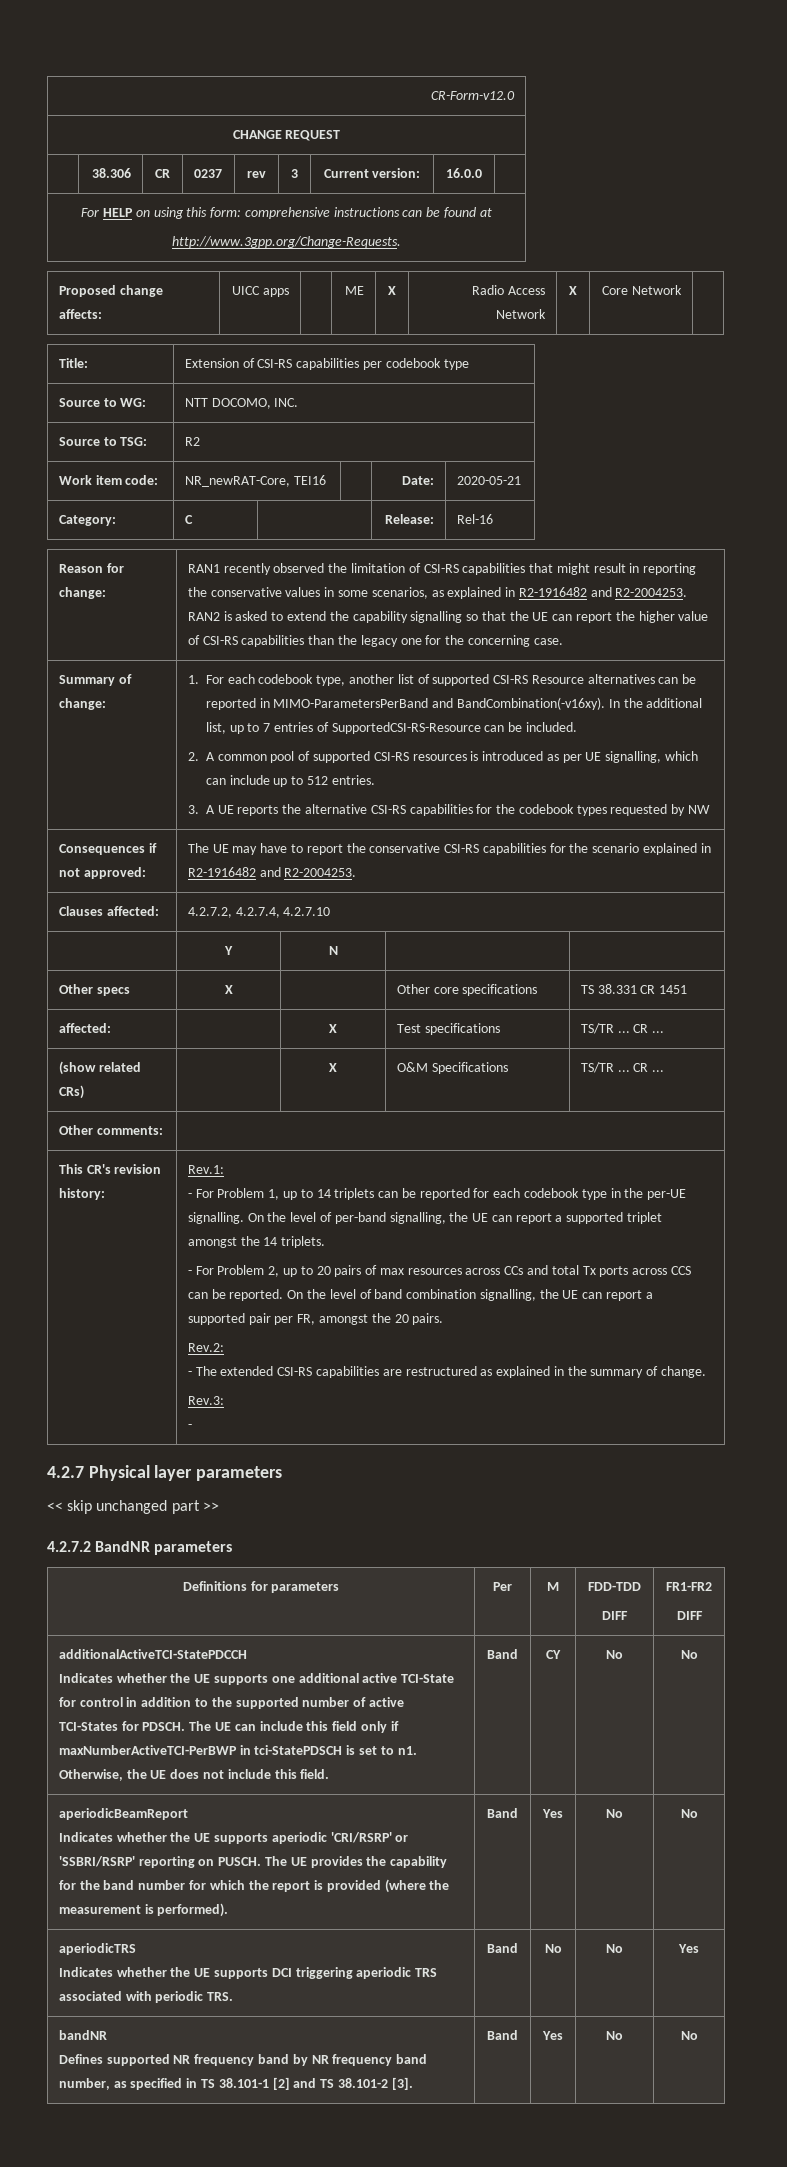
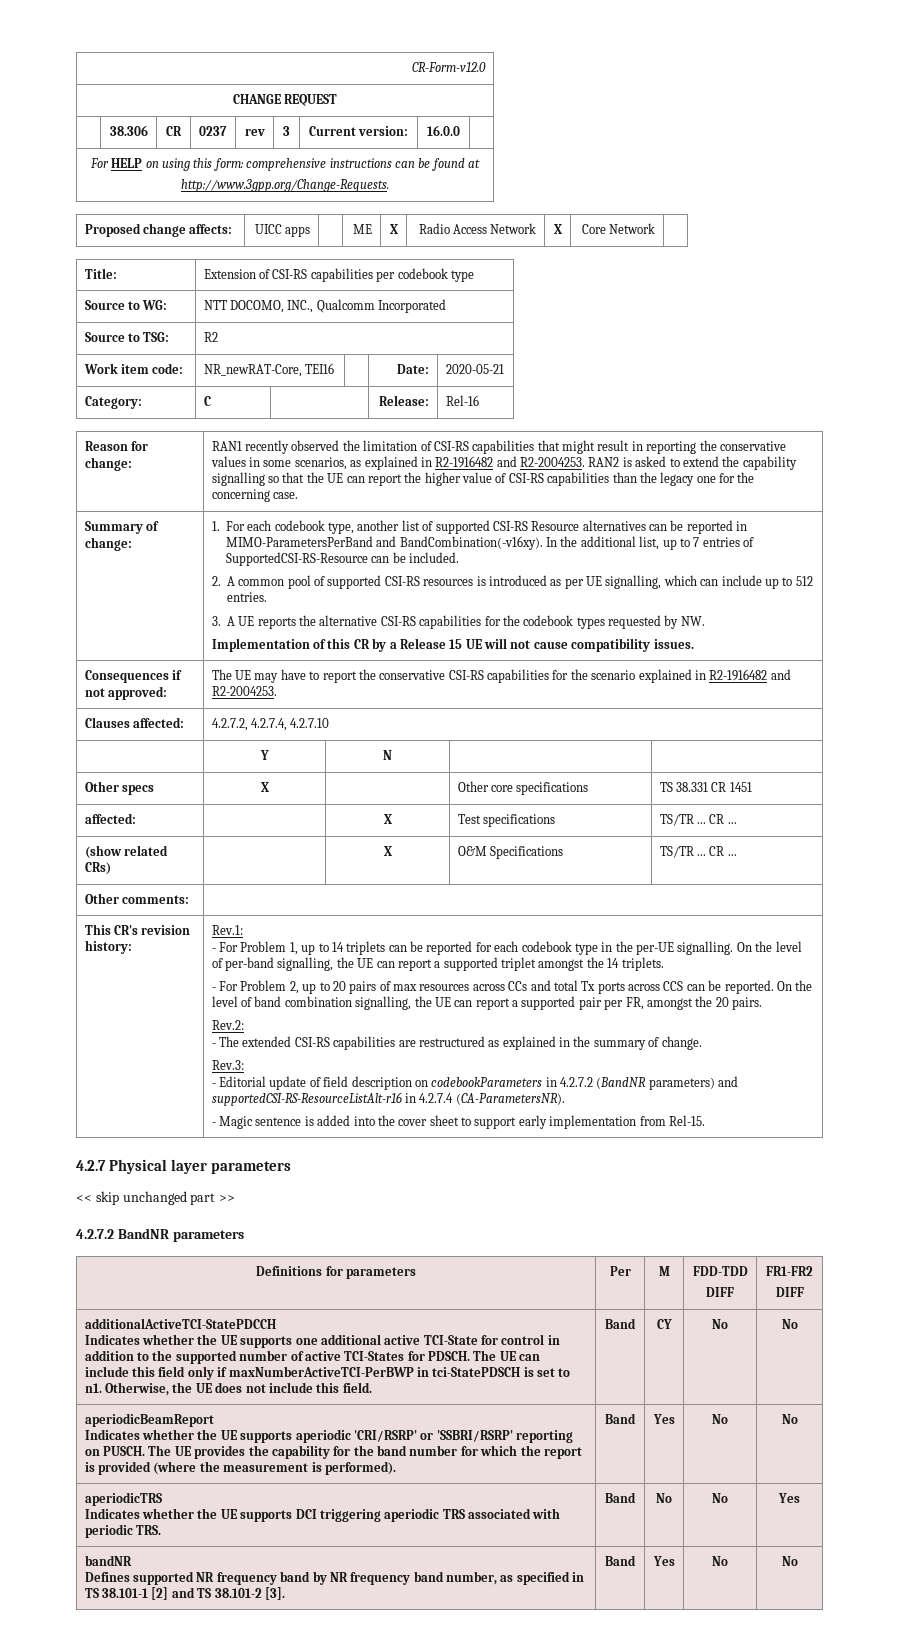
[274,398,299,407] INC. -> [287,299,447,313] INC., Qualcomm Incorporated
[688,805,711,814] NW -> [680,616,705,626] [211,638,694,652] NW. // Implementation of this CR by a Release 15 UE will not cause compatibility issues.
(192, 1426) none -> [219,1076,739,1090] [211,1092,565,1106] [211,1115,705,1129] Editorial update of field description on codebookParameters in 4.2.7.2 (BandNR parameters) and supportedCSI-RS-ResourceListAlt-r16 in 4.2.7.4 (CA-ParametersNR). // - Magic sentence is added into the cover sheet to support early implementation from Rel-15.

